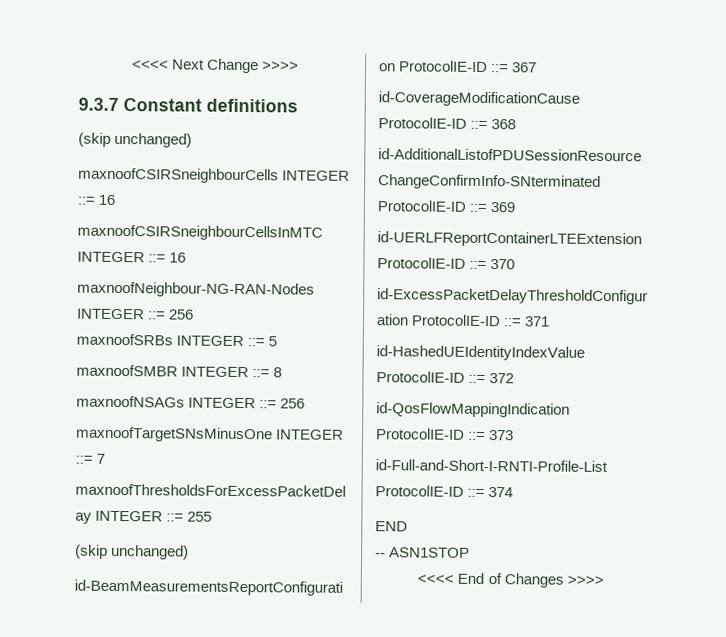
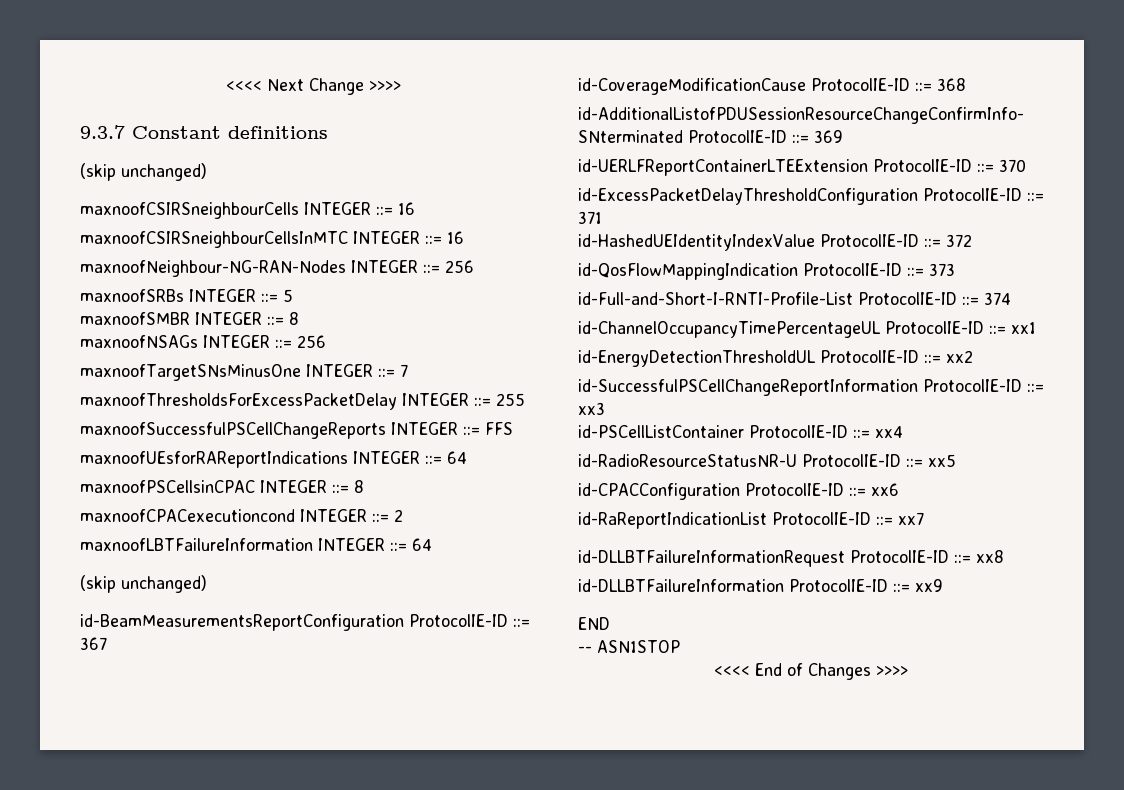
(213, 516) none -> [80,422,513,439] [80,451,467,468] [80,480,364,493] [80,509,403,522] [80,538,432,551] // maxnoofSuccessfulPSCellChangeReports INTEGER ::= FFS // maxnoofUEsforRAReportIndications INTEGER ::= 64 // maxnoofPSCellsinCPAC INTEGER ::= 8 // maxnoofCPACexecutioncond INTEGER ::= 2 // maxnoofLBTFailureInformation INTEGER ::= 64
(514, 492) none -> [578,321,1036,338] [578,350,973,367] [578,379,1044,396] [578,402,605,415] [578,425,903,438] [578,454,956,467] [578,483,899,500] [578,512,924,529] [578,550,1004,567] [578,579,943,592] // id-ChannelOccupancyTimePercentageUL ProtocolIE-ID ::= xx1 // id-EnergyDetectionThresholdUL ProtocolIE-ID ::= xx2 // id-SuccessfulPSCellChangeReportInformation ProtocolIE-ID ::= xx3 // id-PSCellListContainer ProtocolIE-ID ::= xx4 // id-RadioResourceStatusNR-U ProtocolIE-ID ::= xx5 // id-CPACConfiguration ProtocolIE-ID ::= xx6 // id-RaReportIndicationList ProtocolIE-ID ::= xx7 // id-DLLBTFailureInformationRequest ProtocolIE-ID ::= xx8 // id-DLLBTFailureInformation ProtocolIE-ID ::= xx9

